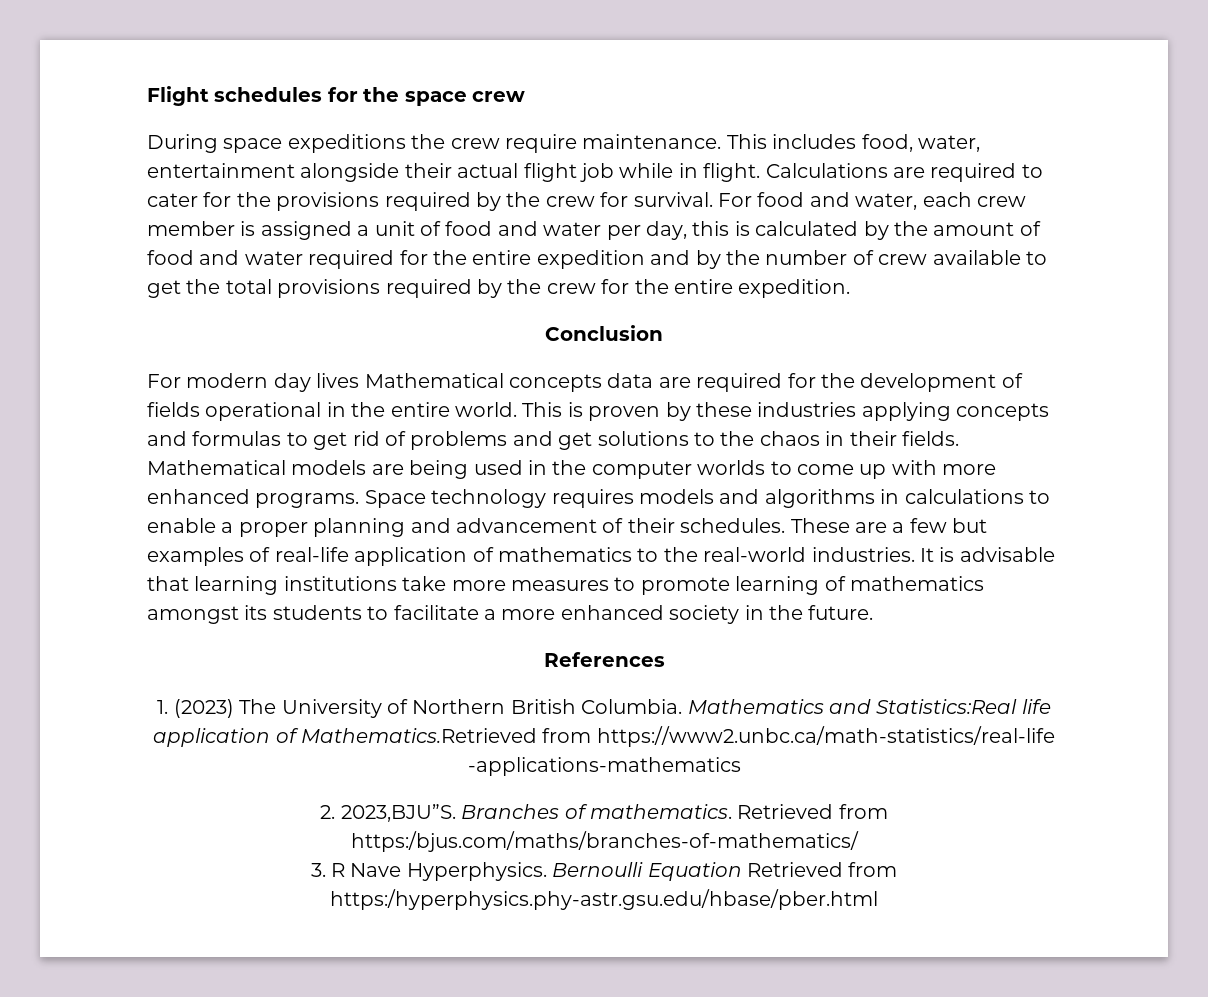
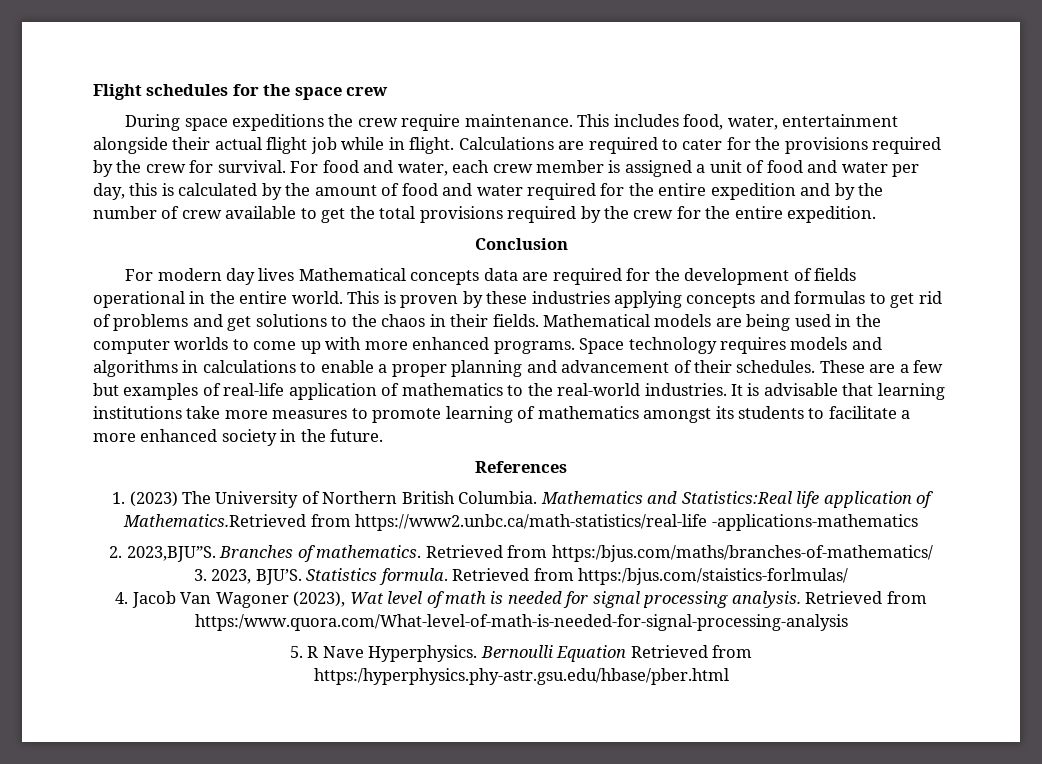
(326, 870) none -> [211,568,849,585] [115,591,927,608] [194,614,848,631] [289,646,303,658] 2023, BJU’S. Statistics formula. Retrieved from https:/bjus.com/staistics-forlmulas/ // 4. Jacob Van Wagoner (2023), Wat level of math is needed for signal processing analysis. Retrieved from https:/www.quora.com/What-level-of-math-is-needed-for-signal-processing-analysis // 5.

